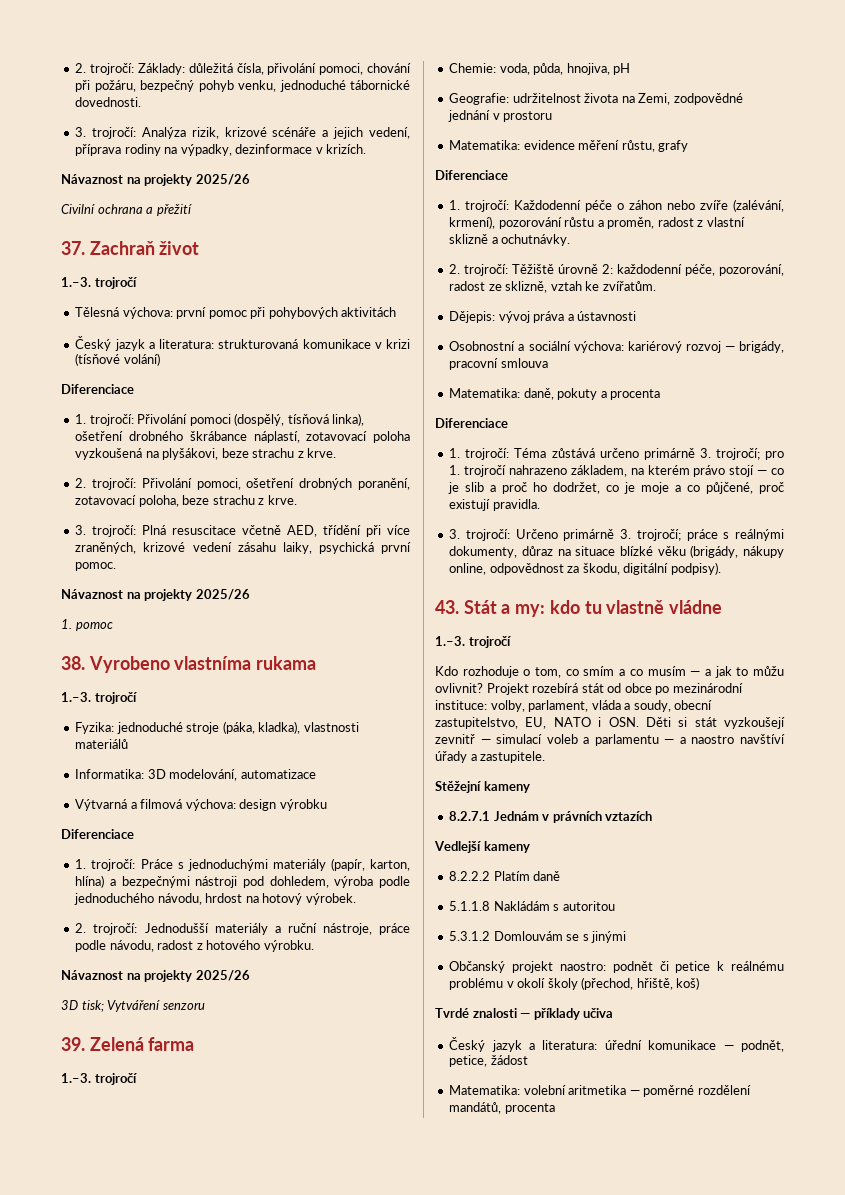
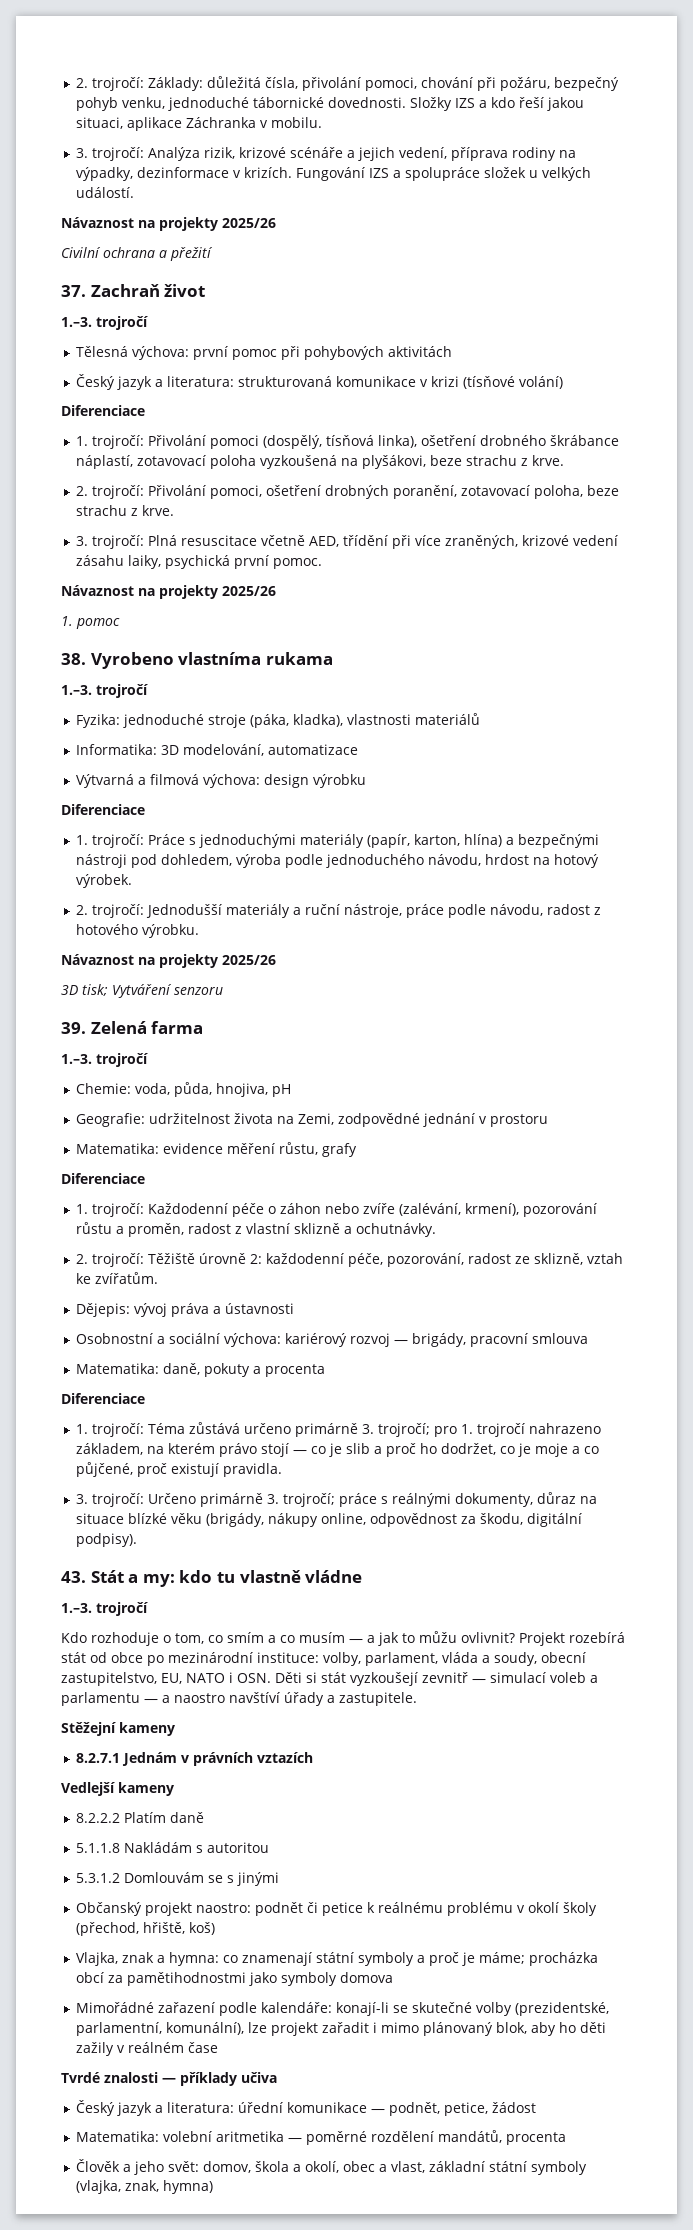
(142, 102) none -> [409,97,584,111] [75,117,322,131] Složky IZS a kdo řeší jakou situaci, aplikace Záchranka v mobilu.
(367, 149) none -> [295,167,591,181] [75,187,134,198] Fungování IZS a spolupráce složek u velkých událostí.
(700, 983) none -> [75,1952,598,1966] [75,1972,393,1986] [75,2002,609,2016] [75,2022,606,2036] [75,2042,218,2056] // Vlajka, znak a hymna: co znamenají státní symboly a proč je máme; procházka obcí za pamětihodnostmi jako symboly domova // Mimořádné zařazení podle kalendáře: konají-li se skutečné volby (prezidentské, parlamentní, komunální), lze projekt zařadit i mimo plánovaný blok, aby ho děti zažily v reálném čase
(555, 1108) none -> [75,2159,587,2175] [75,2180,213,2194] // Člověk a jeho svět: domov, škola a okolí, obec a vlast, základní státní symboly (vlajka, znak, hymna)

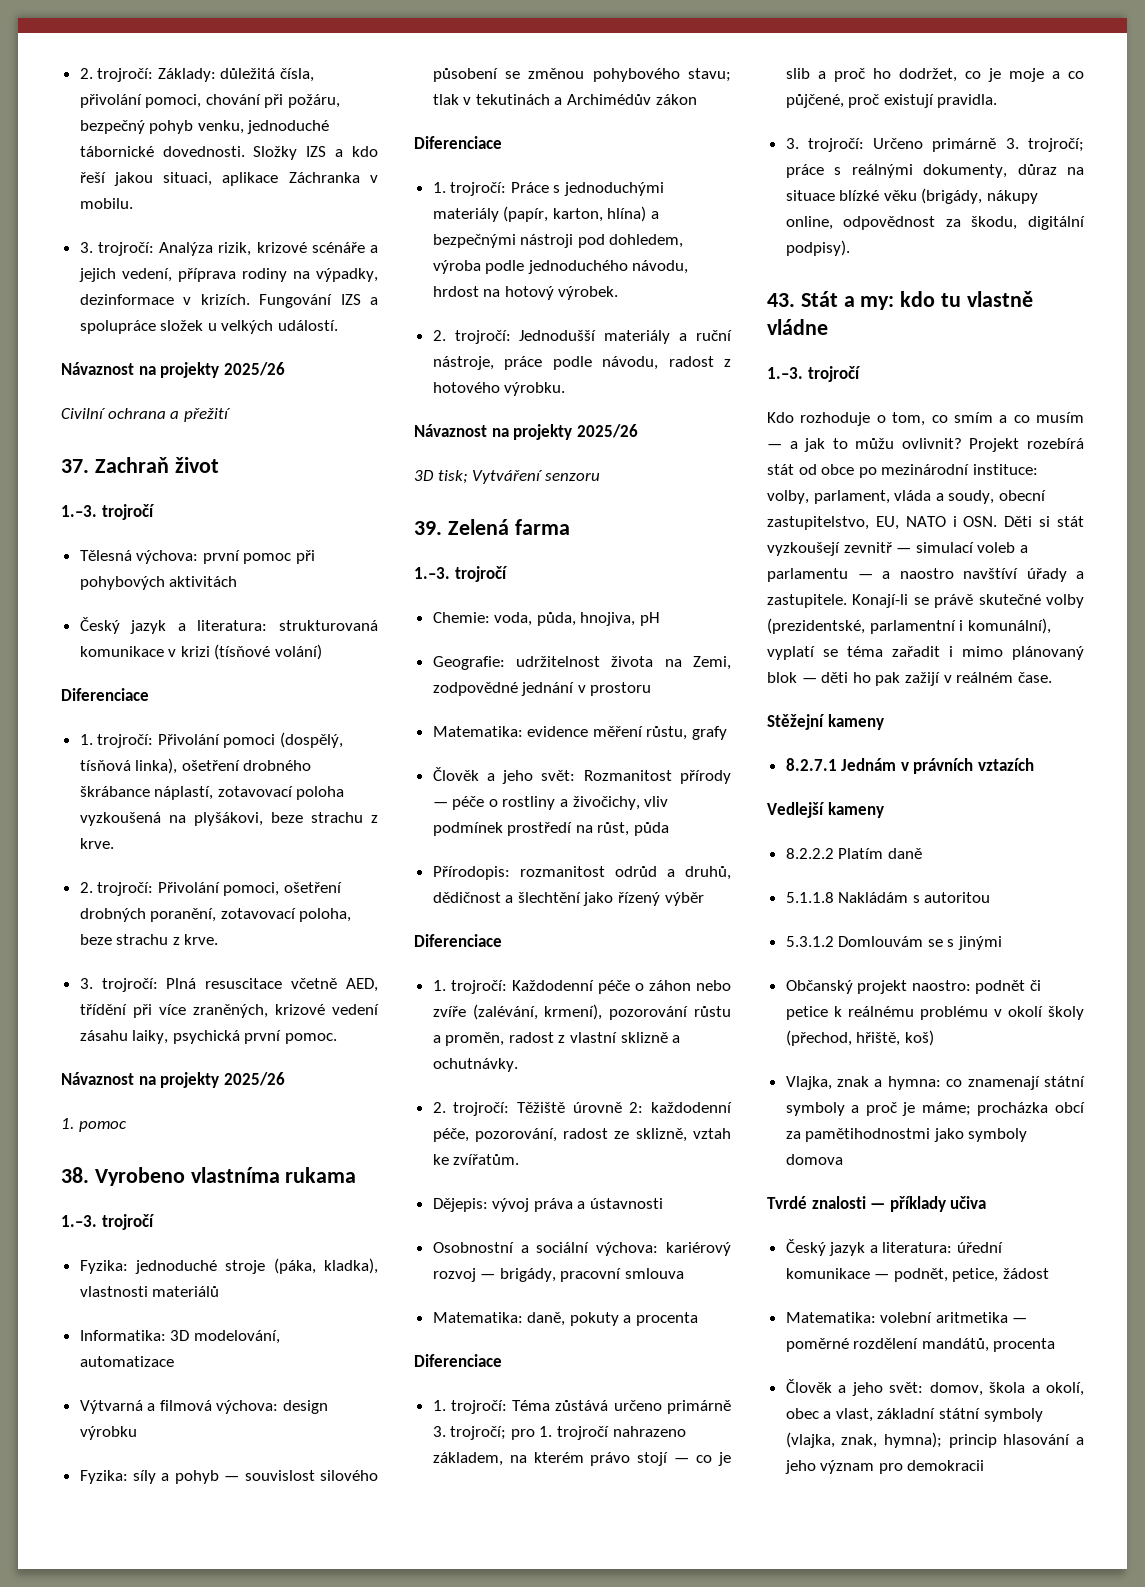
(366, 781) none -> [79,1470,378,1484] [432,68,731,82] [432,94,697,105] // Fyzika: síly a pohyb — souvislost silového působení se změnou pohybového stavu; tlak v tekutinách a Archimédův zákon
(357, 1150) none -> [432,767,731,784] [432,796,669,810] [432,822,670,836] [432,866,731,880] [432,892,704,906] // Člověk a jeho svět: Rozmanitost přírody — péče o rostliny a živočichy, vliv podmínek prostředí na růst, půda // Přírodopis: rozmanitost odrůd a druhů, dědičnost a šlechtění jako řízený výběr
(417, 1699) none -> [852,594,1084,608] [767,618,1051,634] [767,646,1084,660] [767,672,1052,686] Konají-li se právě skutečné volby (prezidentské, parlamentní i komunální), vyplatí se téma zařadit i mimo plánovaný blok — děti ho pak zažijí v reálném čase.
[75,2002,609,2016] [75,2022,606,2036] [75,2042,218,2056] // Mimořádné zařazení podle kalendáře: konají-li se skutečné volby (prezidentské, parlamentní, komunální), lze projekt zařadit i mimo plánovaný blok, aby ho děti zažily v reálném čase -> (843, 1159) none
[162,2180,213,2194] hymna) -> [884,1432,1084,1448] [784,1460,985,1474] hymna); princip hlasování a jeho význam pro demokracii

